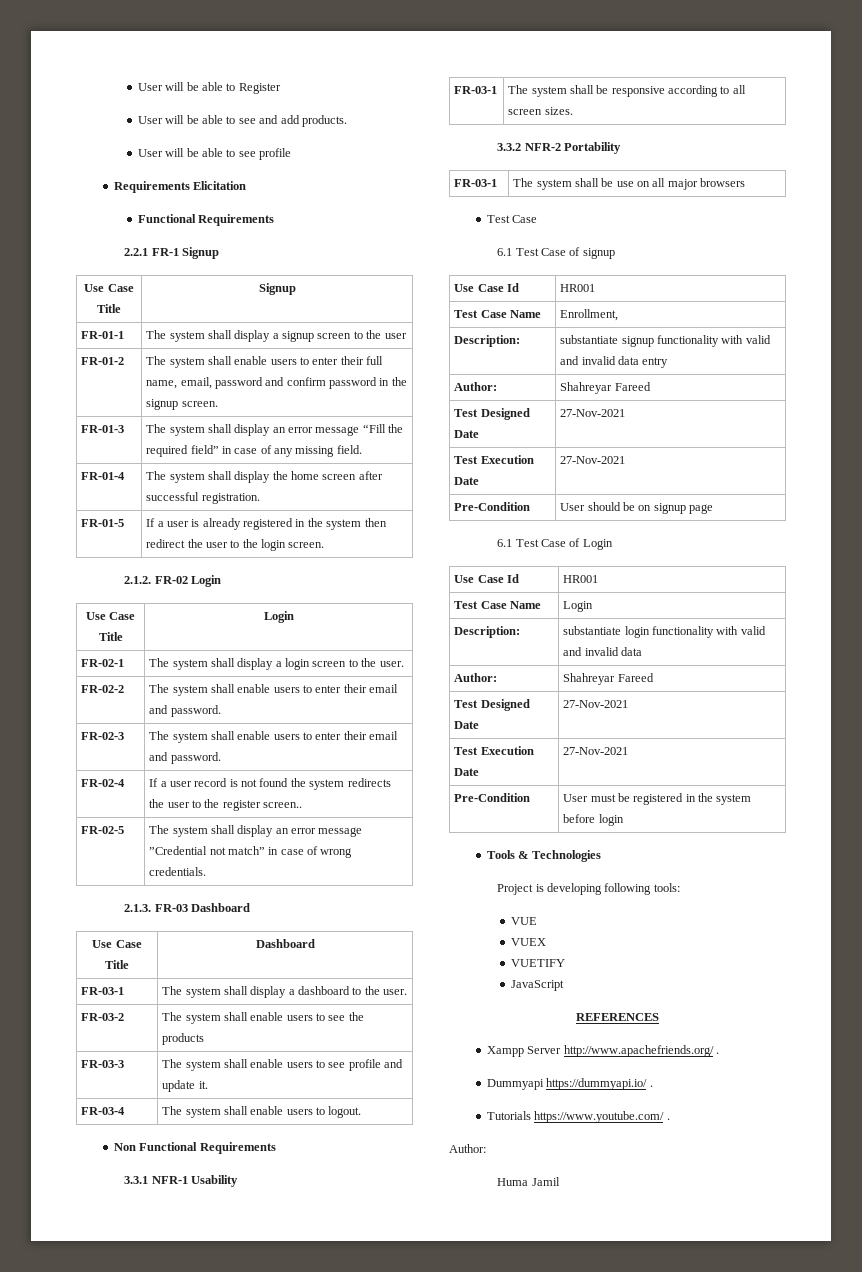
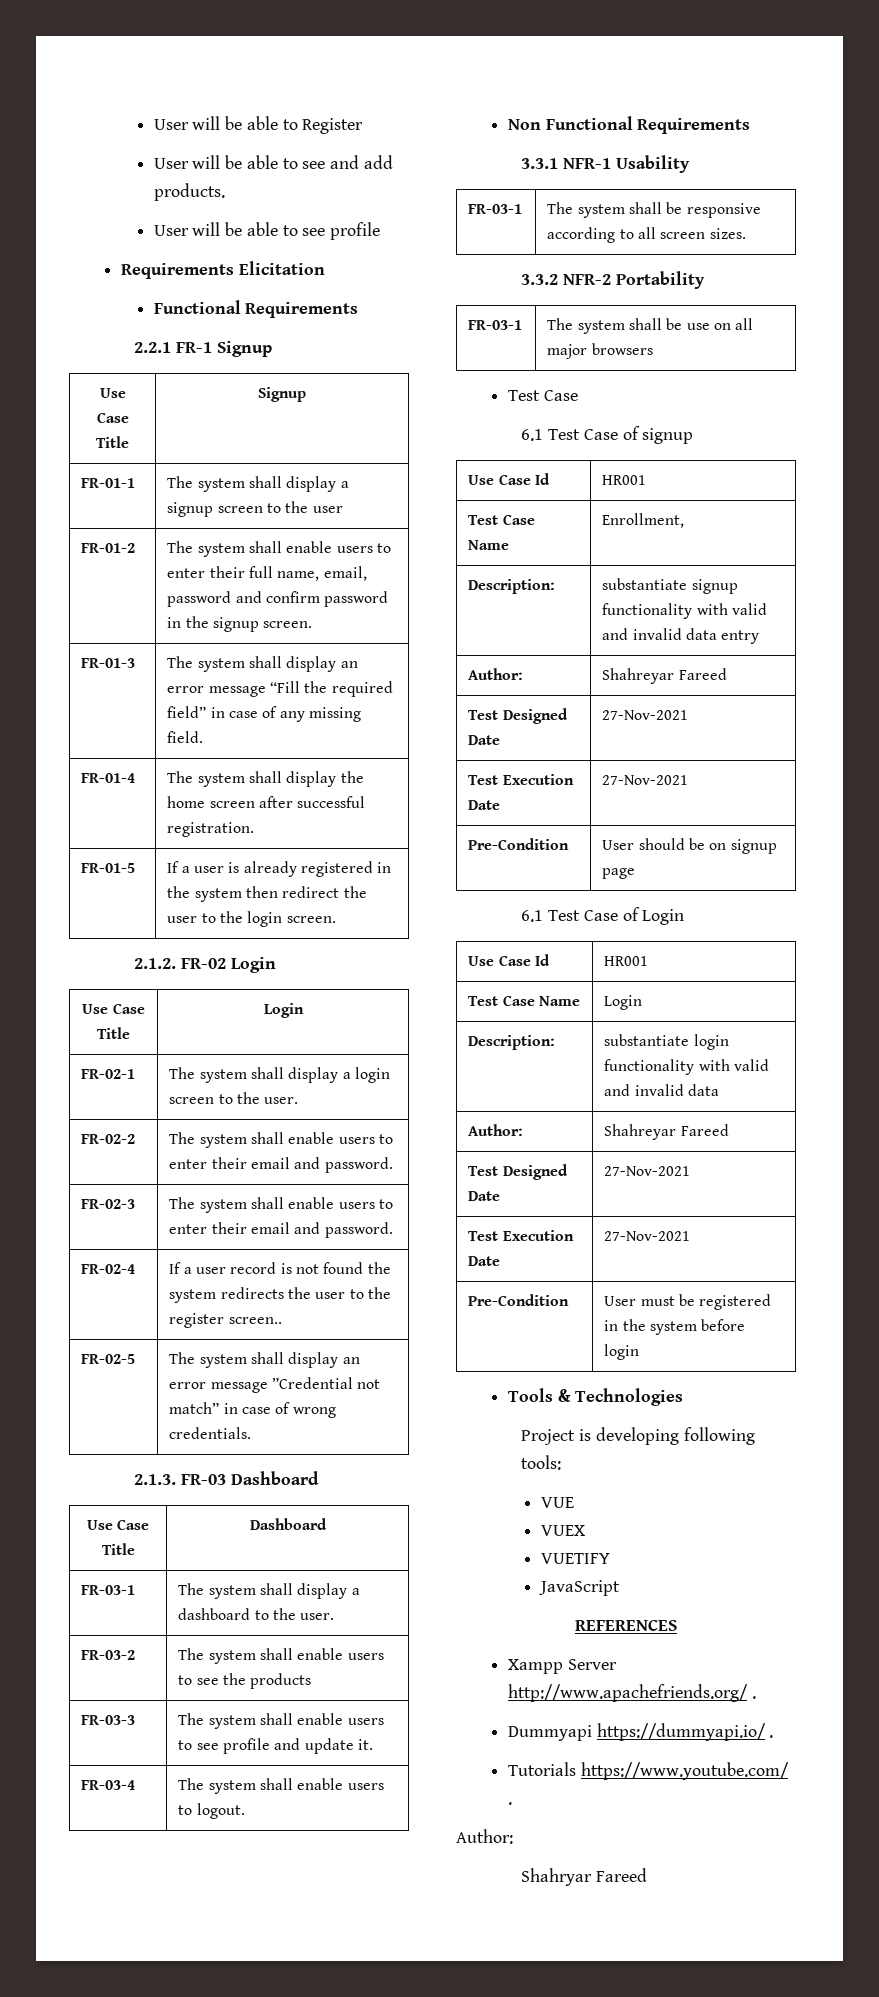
[497,1177,560,1186] Huma Jamil -> [521,1868,648,1886] Shahryar Fareed

